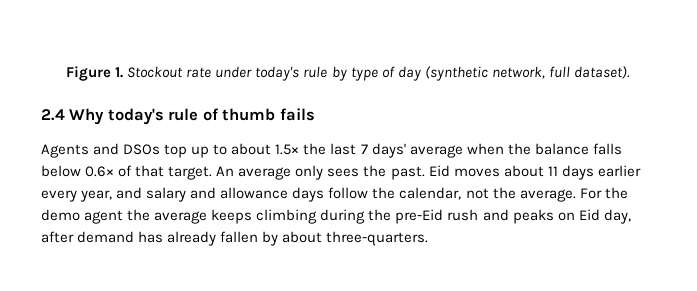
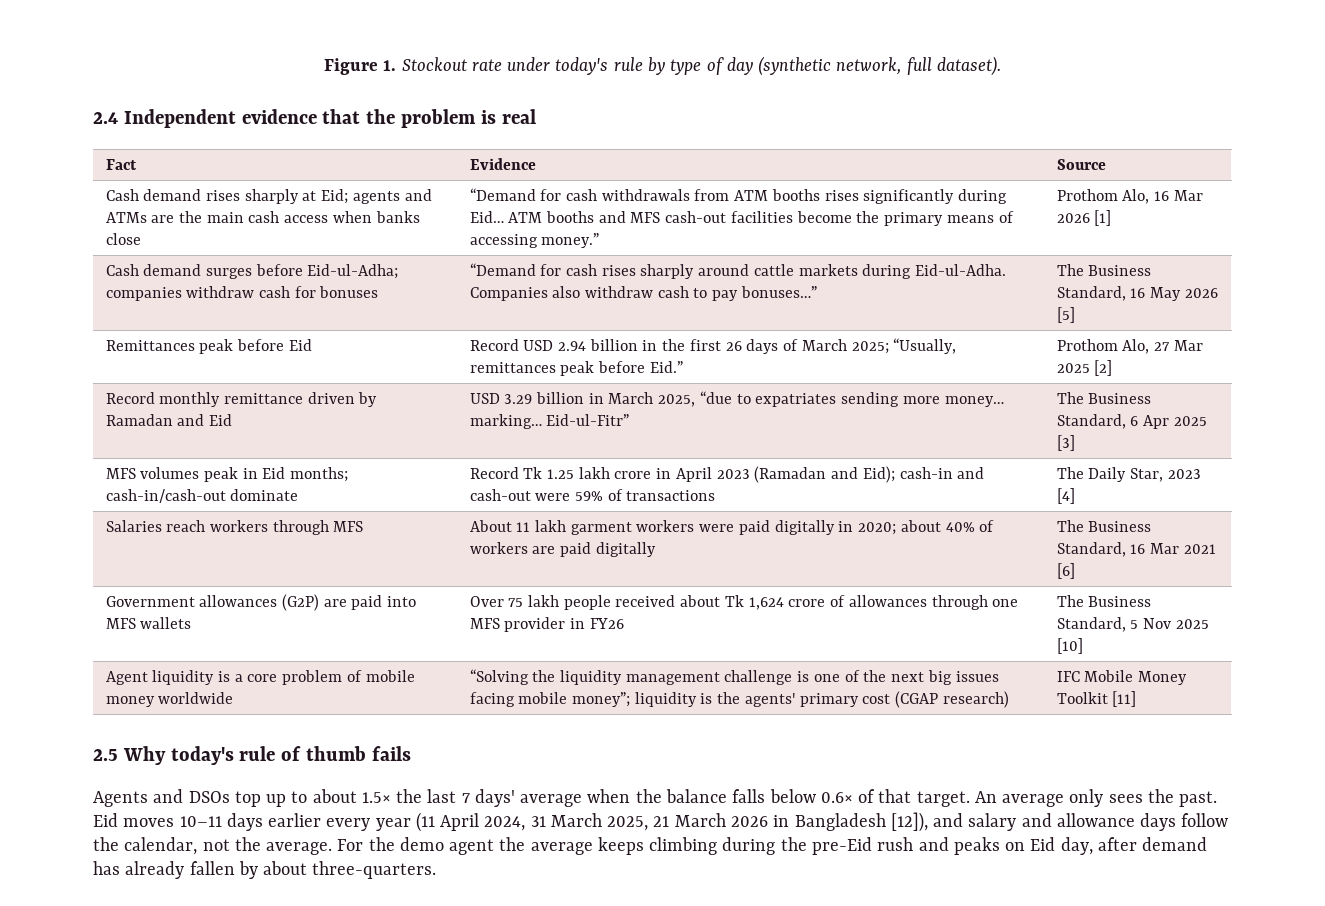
(65, 115) none -> [123,109,536,128] [105,159,137,170] [469,158,536,170] [1056,159,1106,170] [105,189,432,204] [105,211,420,223] [105,233,141,245] [469,188,1008,204] [469,211,1014,226] [469,233,600,248] [1056,189,1203,204] [1056,210,1112,226] [105,264,399,279] [105,286,379,301] [469,263,1007,279] [469,286,817,301] [1056,264,1152,276] [1056,286,1218,301] [1056,307,1075,323] [105,339,312,354] [469,338,957,354] [469,361,683,376] [1056,339,1203,354] [1056,360,1113,376] [105,392,378,407] [105,414,232,426] [469,391,1004,407] [469,414,630,429] [1056,392,1152,404] [1056,414,1207,429] [1056,435,1075,451] [105,467,349,482] [105,489,299,503] [469,466,985,483] [469,489,716,501] [1056,467,1201,482] [1056,488,1075,504] [105,520,364,535] [469,520,995,535] [469,542,656,557] [1056,520,1152,532] [1056,542,1216,557] [1056,563,1075,579] [105,594,417,611] [105,617,192,629] [469,595,1019,610] [469,617,624,632] [1056,595,1152,607] [1056,617,1209,632] [1056,638,1083,654] [105,670,415,685] [105,692,234,707] [469,669,999,685] [469,691,1009,708] [1056,670,1187,685] [1056,691,1137,707] [93,749,118,761] Independent evidence that the problem is real // Fact | Evidence | Source // Cash demand rises sharply at Eid; agents and ATMs are the main cash access when banks close | “Demand for cash withdrawals from ATM booths rises significantly during Eid… ATM booths and MFS cash-out facilities become the primary means of accessing money.” | Prothom Alo, 16 Mar 2026 [1] // Cash demand surges before Eid-ul-Adha; companies withdraw cash for bonuses | “Demand for cash rises sharply around cattle markets during Eid-ul-Adha. Companies also withdraw cash to pay bonuses…” | The Business Standard, 16 May 2026 [5] // Remittances peak before Eid | Record USD 2.94 billion in the first 26 days of March 2025; “Usually, remittances peak before Eid.” | Prothom Alo, 27 Mar 2025 [2] // Record monthly remittance driven by Ramadan and Eid | USD 3.29 billion in March 2025, “due to expatriates sending more money… marking… Eid-ul-Fitr” | The Business Standard, 6 Apr 2025 [3] // MFS volumes peak in Eid months; cash-in/cash-out dominate | Record Tk 1.25 lakh crore in April 2023 (Ramadan and Eid); cash-in and cash-out were 59% of transactions | The Daily Star, 2023 [4] // Salaries reach workers through MFS | About 11 lakh garment workers were paid digitally in 2020; about 40% of workers are paid digitally | The Business Standard, 16 Mar 2021 [6] // Government allowances (G2P) are paid into MFS wallets | Over 75 lakh people received about Tk 1,624 crore of allowances through one MFS provider in FY26 | The Business Standard, 5 Nov 2025 [10] // Agent liquidity is a core problem of mobile money worldwide | “Solving the liquidity management challenge is one of the next big issues facing mobile money”; liquidity is the agents' primary cost (CGAP research) | IFC Mobile Money Toolkit [11] // 2.5
[503,165,558,177] about 11 -> [179,816,222,827] 10–11
[80,190,113,202] year, -> [375,812,928,832] year (11 April 2024, 31 March 2025, 21 March 2026 in Bangladesh [12]),

